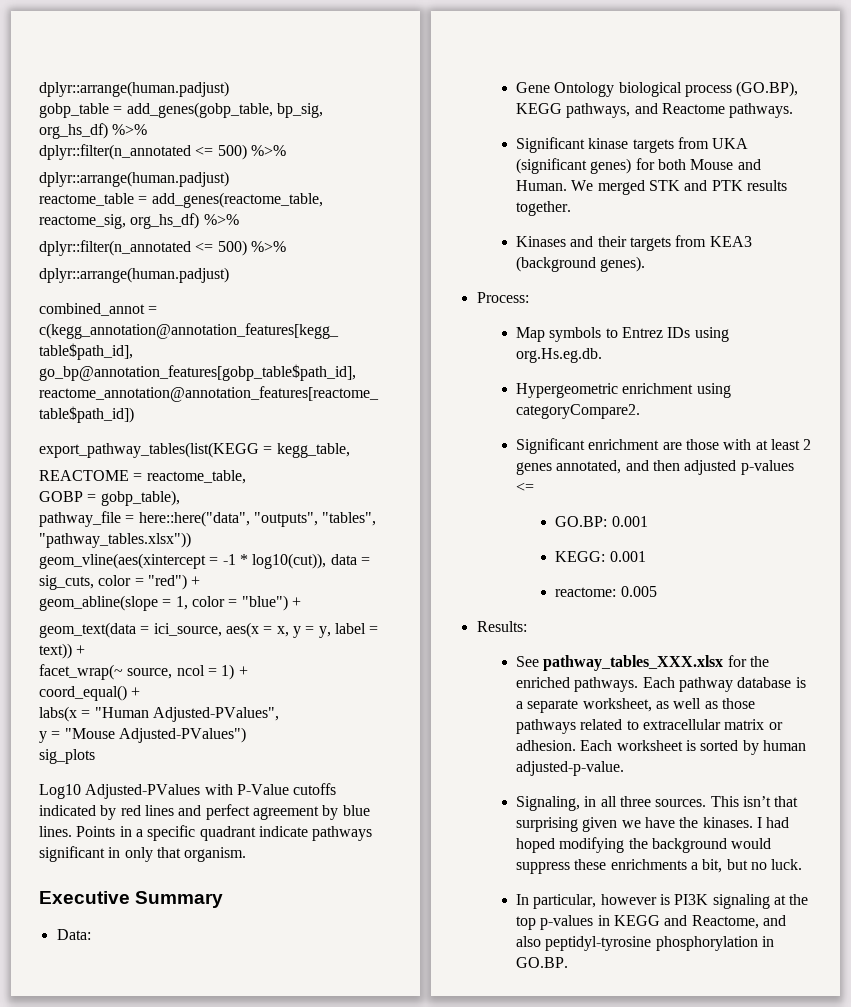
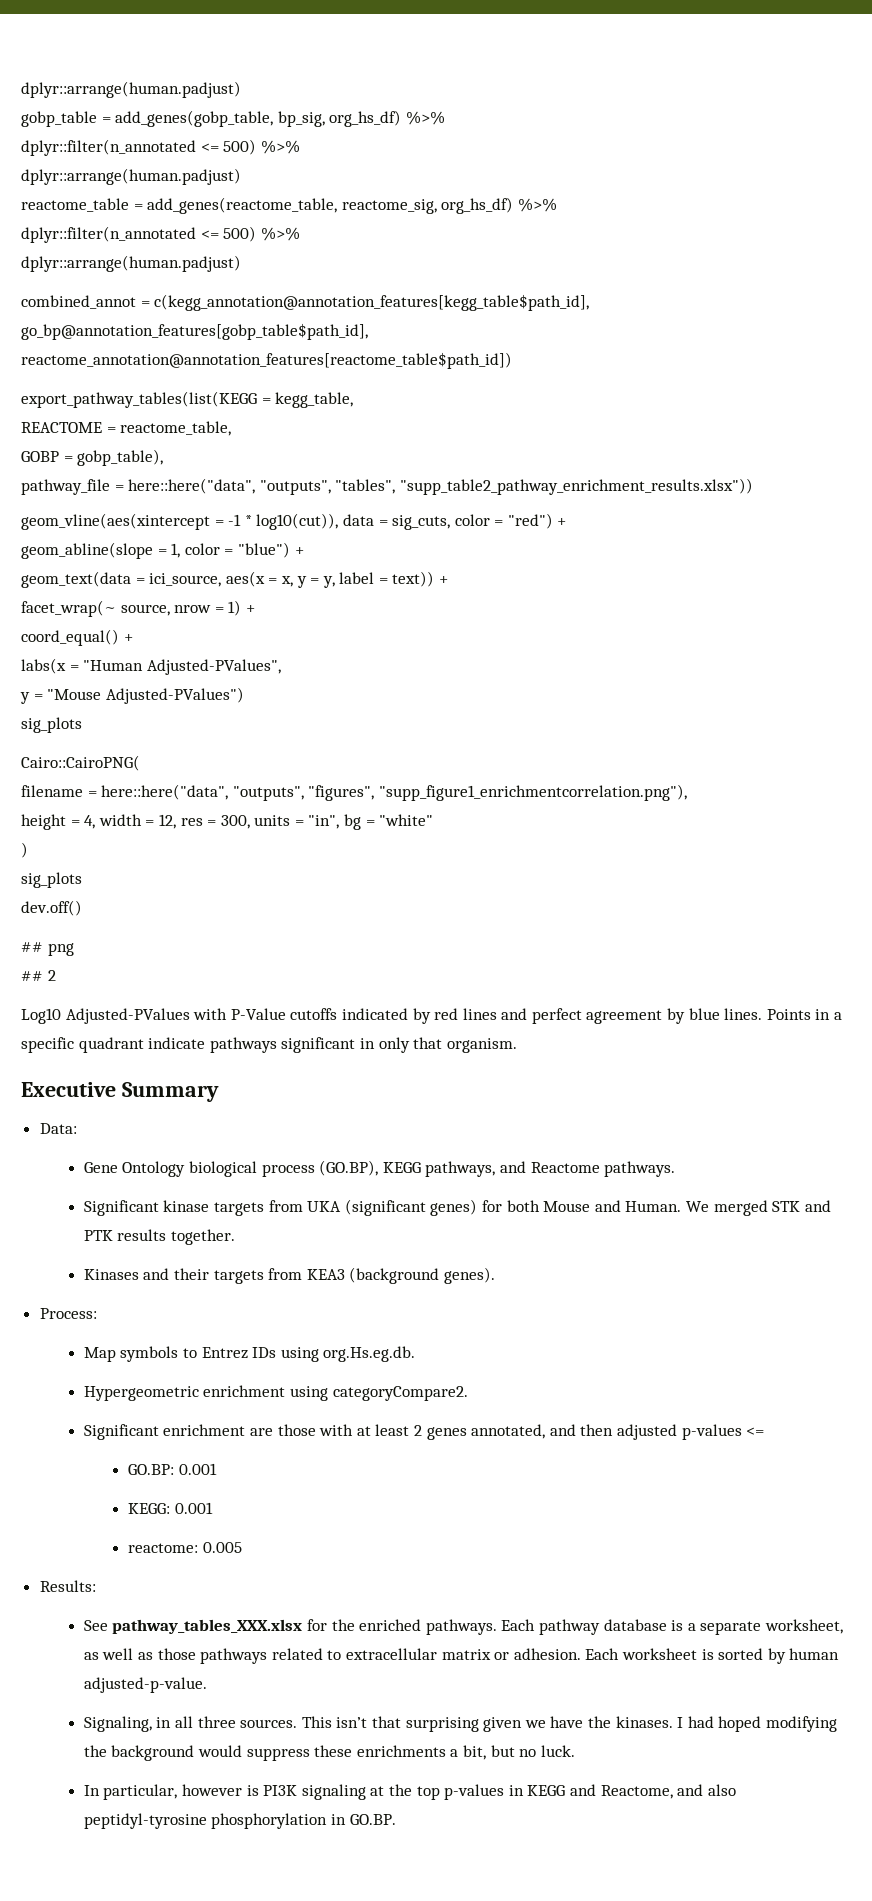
[39,532,191,548] "pathway_tables.xlsx")) -> [399,478,753,495] "supp_table2_pathway_enrichment_results.xlsx"))
[176,665,205,676] ncol -> [174,605,212,613] nrow
(95, 756) none -> [21,755,140,771] [21,784,687,801] [21,814,434,830] [21,842,28,858] [21,872,82,888] [21,900,82,916] [21,942,74,956] [21,970,56,981] // Cairo::CairoPNG( // filename = here::here("data", "outputs", "figures", "supp_figure1_enrichmentcorrelation.png"), // height = 4, width = 12, res = 300, units = "in", bg = "white" // ) // sig_plots // dev.off() // ## png // ## 2

